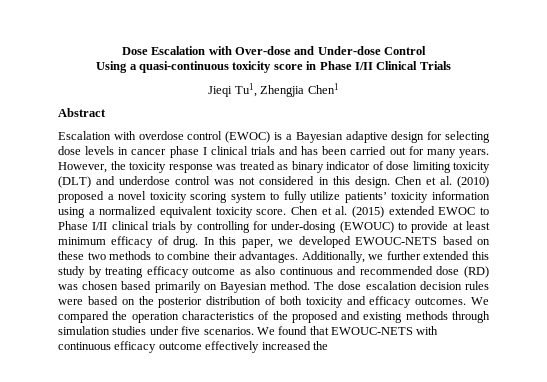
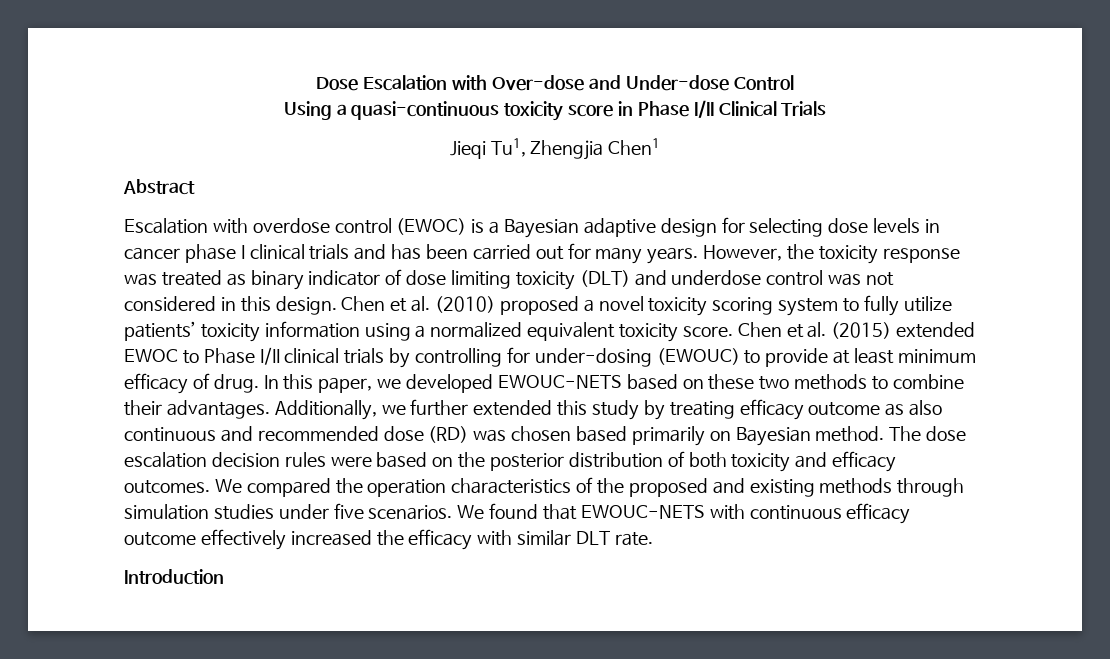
(328, 345) none -> [408,529,653,550] [124,569,224,585] efficacy with similar DLT rate. // Introduction

